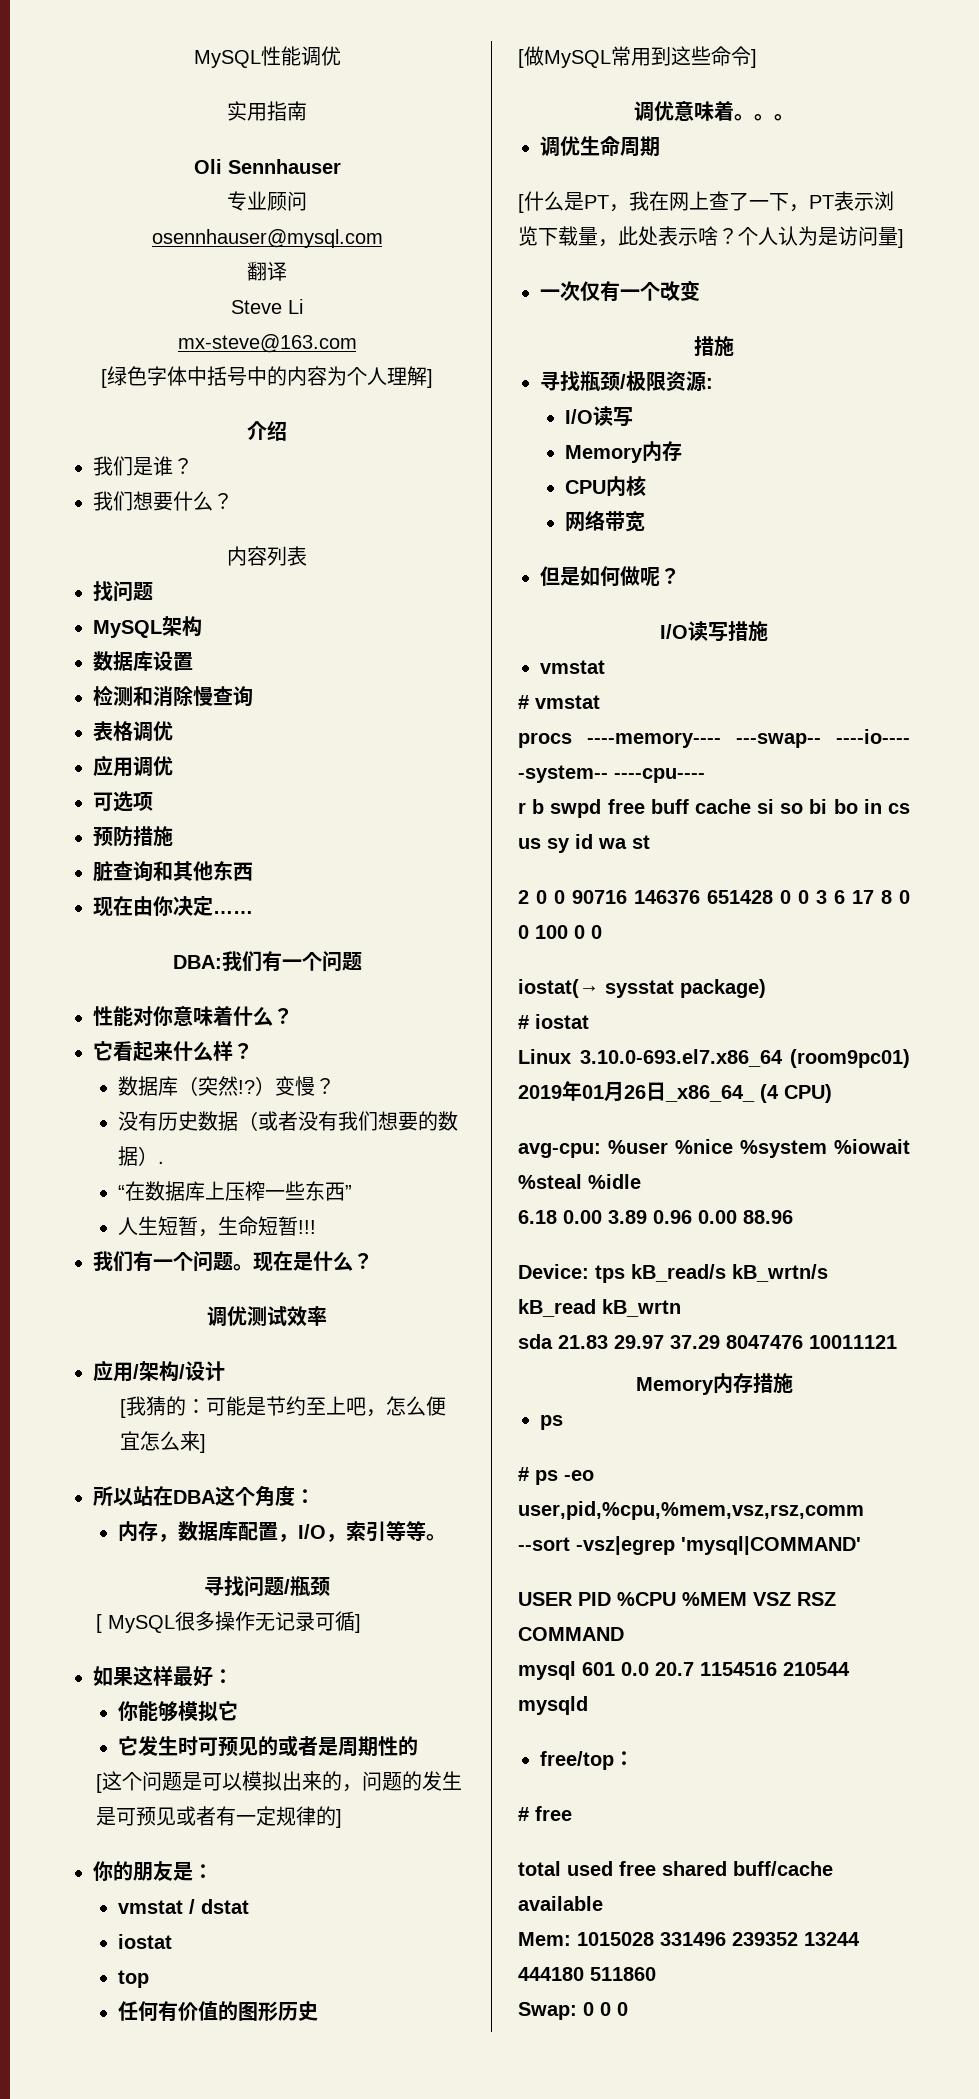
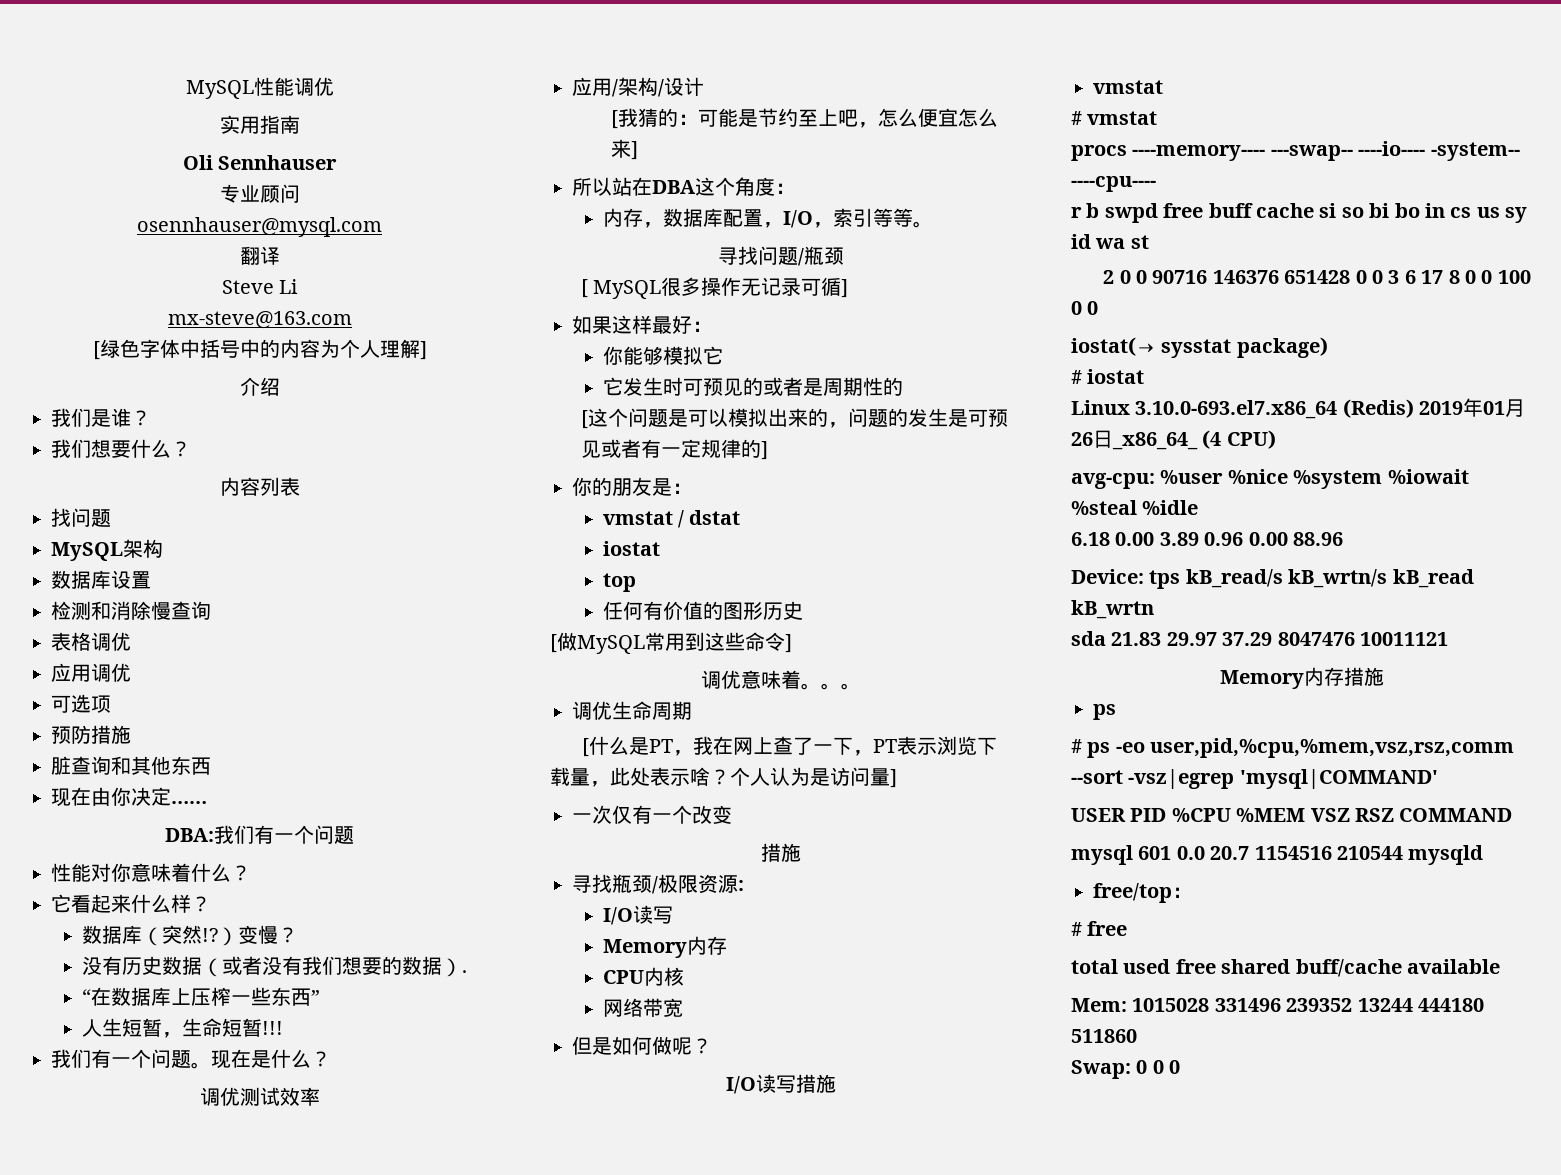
[790,1049,910,1068] (room9pc01) -> [1342,399,1414,418] (Redis)

